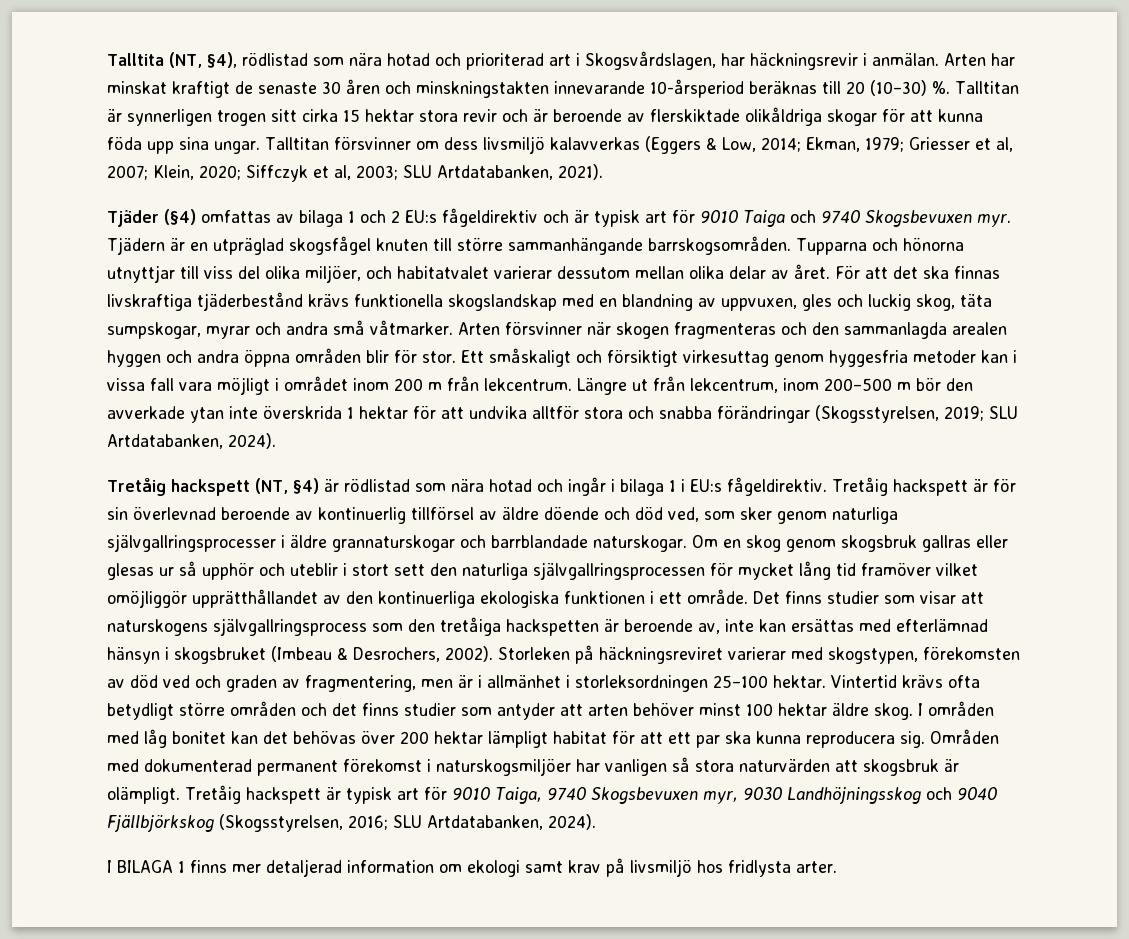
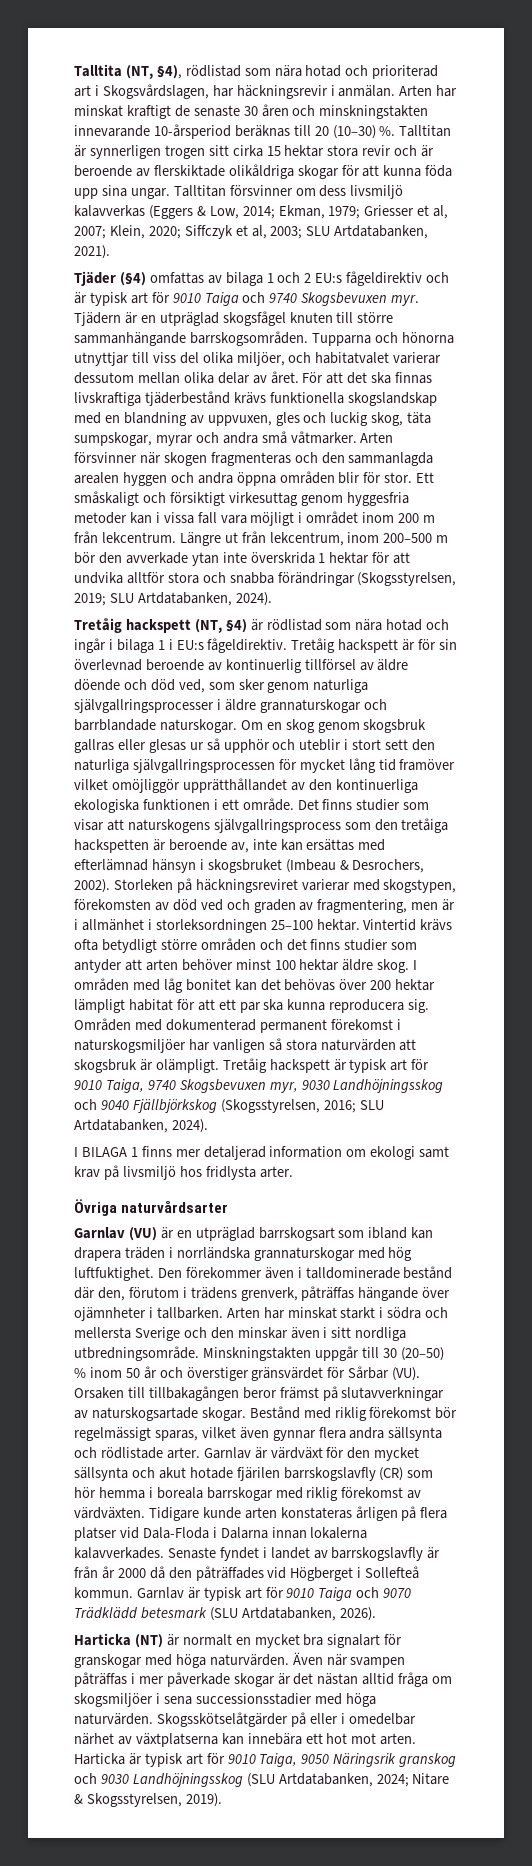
(837, 867) none -> [74,1199,229,1216] [74,1227,434,1241] [74,1247,413,1261] [74,1266,453,1281] [74,1286,451,1301] [74,1307,449,1321] [74,1327,407,1341] [74,1346,444,1361] [74,1366,421,1381] [74,1386,445,1401] [74,1406,458,1421] [74,1427,443,1441] [74,1447,420,1461] [74,1467,434,1481] [74,1487,422,1501] [74,1506,448,1521] [74,1527,368,1541] [74,1547,441,1561] [74,1566,420,1581] [74,1587,412,1601] [74,1607,376,1621] [74,1633,403,1648] [74,1652,406,1668] [74,1672,453,1687] [74,1693,376,1707] [74,1712,416,1727] [74,1733,417,1747] [74,1753,457,1767] [74,1773,450,1787] [74,1793,222,1807] // Övriga naturvårdsarter // Garnlav (VU) är en utpräglad barrskogsart som ibland kan drapera träden i norrländska grannaturskogar med hög luftfuktighet. Den förekommer även i talldominerade bestånd där den, förutom i trädens grenverk, påträffas hängande över ojämnheter i tallbarken. Arten har minskat starkt i södra och mellersta Sverige och den minskar även i sitt nordliga utbredningsområde. Minskningstakten uppgår till 30 (20–50) % inom 50 år och överstiger gränsvärdet för Sårbar (VU). Orsaken till tillbakagången beror främst på slutavverkningar av naturskogsartade skogar. Bestånd med riklig förekomst bör regelmässigt sparas, vilket även gynnar flera andra sällsynta och rödlistade arter. Garnlav är värdväxt för den mycket sällsynta och akut hotade fjärilen barrskogslavfly (CR) som hör hemma i boreala barrskogar med riklig förekomst av värdväxten. Tidigare kunde arten konstateras årligen på flera platser vid Dala-Floda i Dalarna innan lokalerna kalavverkades. Senaste fyndet i landet av barrskogslavfly är från år 2000 då den påträffades vid Högberget i Sollefteå kommun. Garnlav är typisk art för 9010 Taiga och 9070 Trädklädd betesmark (SLU Artdatabanken, 2026). // Harticka (NT) är normalt en mycket bra signalart för granskogar med höga naturvärden. Även när svampen påträffas i mer påverkade skogar är det nästan alltid fråga om skogsmiljöer i sena successionsstadier med höga naturvärden. Skogsskötselåtgärder på eller i omedelbar närhet av växtplatserna kan innebära ett hot mot arten. Harticka är typisk art för 9010 Taiga, 9050 Näringsrik granskog och 9030 Landhöjningsskog (SLU Artdatabanken, 2024; Nitare & Skogsstyrelsen, 2019).

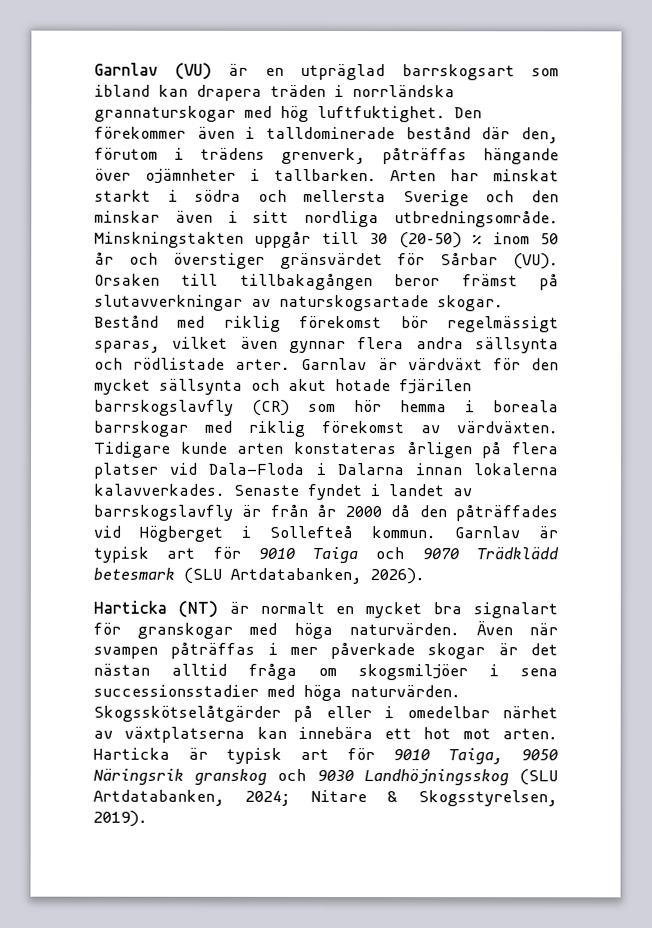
[74,64,439,79] [74,84,458,99] [74,104,429,119] [74,124,452,139] [74,145,435,159] [74,164,453,179] [74,185,404,199] [74,205,449,219] [74,225,429,239] [74,245,110,259] [74,271,450,286] [74,292,420,306] [74,311,394,326] [74,331,454,346] [74,352,442,366] [74,371,433,384] [74,391,437,406] [74,412,432,426] [74,431,394,446] [74,452,434,466] [74,471,435,486] [74,491,409,506] [74,511,436,526] [74,531,449,546] [74,552,411,566] [74,572,457,586] [74,592,272,606] [74,618,450,633] [74,638,458,653] [74,659,409,673] [74,679,369,693] [74,699,387,713] [74,719,427,733] [74,738,436,753] [74,758,456,773] [74,778,418,793] [74,798,430,813] [74,818,449,833] [74,839,386,853] [74,859,425,873] [74,878,457,893] [74,899,456,913] [74,919,453,933] [74,938,418,953] [74,959,418,973] [74,978,436,993] [74,999,430,1013] [74,1018,401,1033] [74,1038,417,1053] [74,1058,430,1073] [74,1079,444,1093] [74,1099,384,1113] [74,1119,208,1133] [74,1146,450,1160] [74,1165,293,1180] [74,1199,229,1216] Talltita (NT, §4), rödlistad som nära hotad och prioriterad art i Skogsvårdslagen, har häckningsrevir i anmälan. Arten har minskat kraftigt de senaste 30 åren och minskningstakten innevarande 10-årsperiod beräknas till 20 (10–30) %. Talltitan är synnerligen trogen sitt cirka 15 hektar stora revir och är beroende av flerskiktade olikåldriga skogar för att kunna föda upp sina ungar. Talltitan försvinner om dess livsmiljö kalavverkas (Eggers & Low, 2014; Ekman, 1979; Griesser et al, 2007; Klein, 2020; Siffczyk et al, 2003; SLU Artdatabanken, 2021). // Tjäder (§4) omfattas av bilaga 1 och 2 EU:s fågeldirektiv och är typisk art för 9010 Taiga och 9740 Skogsbevuxen myr. Tjädern är en utpräglad skogsfågel knuten till större sammanhängande barrskogsområden. Tupparna och hönorna utnyttjar till viss del olika miljöer, och habitatvalet varierar dessutom mellan olika delar av året. För att det ska finnas livskraftiga tjäderbestånd krävs funktionella skogslandskap med en blandning av uppvuxen, gles och luckig skog, täta sumpskogar, myrar och andra små våtmarker. Arten försvinner när skogen fragmenteras och den sammanlagda arealen hyggen och andra öppna områden blir för stor. Ett småskaligt och försiktigt virkesuttag genom hyggesfria metoder kan i vissa fall vara möjligt i området inom 200 m från lekcentrum. Längre ut från lekcentrum, inom 200–500 m bör den avverkade ytan inte överskrida 1 hektar för att undvika alltför stora och snabba förändringar (Skogsstyrelsen, 2019; SLU Artdatabanken, 2024). // Tretåig hackspett (NT, §4) är rödlistad som nära hotad och ingår i bilaga 1 i EU:s fågeldirektiv. Tretåig hackspett är för sin överlevnad beroende av kontinuerlig tillförsel av äldre döende och död ved, som sker genom naturliga självgallringsprocesser i äldre grannaturskogar och barrblandade naturskogar. Om en skog genom skogsbruk gallras eller glesas ur så upphör och uteblir i stort sett den naturliga självgallringsprocessen för mycket lång tid framöver vilket omöjliggör upprätthållandet av den kontinuerliga ekologiska funktionen i ett område. Det finns studier som visar att naturskogens självgallringsprocess som den tretåiga hackspetten är beroende av, inte kan ersättas med efterlämnad hänsyn i skogsbruket (Imbeau & Desrochers, 2002). Storleken på häckningsreviret varierar med skogstypen, förekomsten av död ved och graden av fragmentering, men är i allmänhet i storleksordningen 25–100 hektar. Vintertid krävs ofta betydligt större områden och det finns studier som antyder att arten behöver minst 100 hektar äldre skog. I områden med låg bonitet kan det behövas över 200 hektar lämpligt habitat för att ett par ska kunna reproducera sig. Områden med dokumenterad permanent förekomst i naturskogsmiljöer har vanligen så stora naturvärden att skogsbruk är olämpligt. Tretåig hackspett är typisk art för 9010 Taiga, 9740 Skogsbevuxen myr, 9030 Landhöjningsskog och 9040 Fjällbjörkskog (Skogsstyrelsen, 2016; SLU Artdatabanken, 2024). // I BILAGA 1 finns mer detaljerad information om ekologi samt krav på livsmiljö hos fridlysta arter. // Övriga naturvårdsarter // -> (94, 69) none

